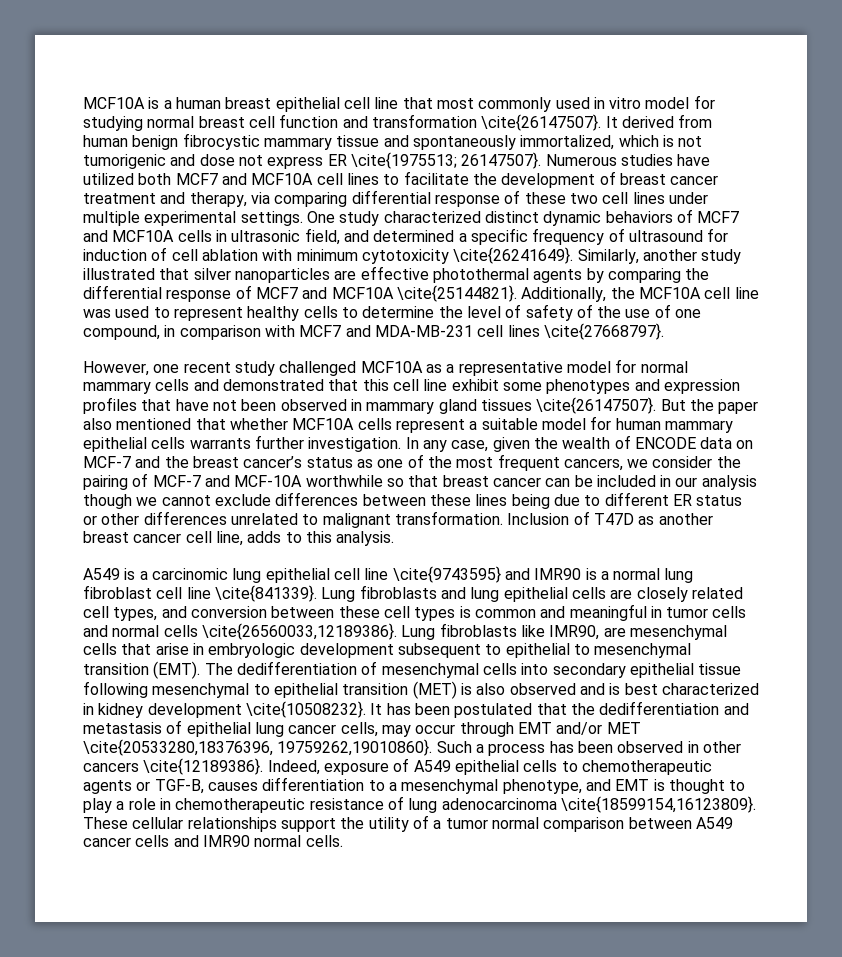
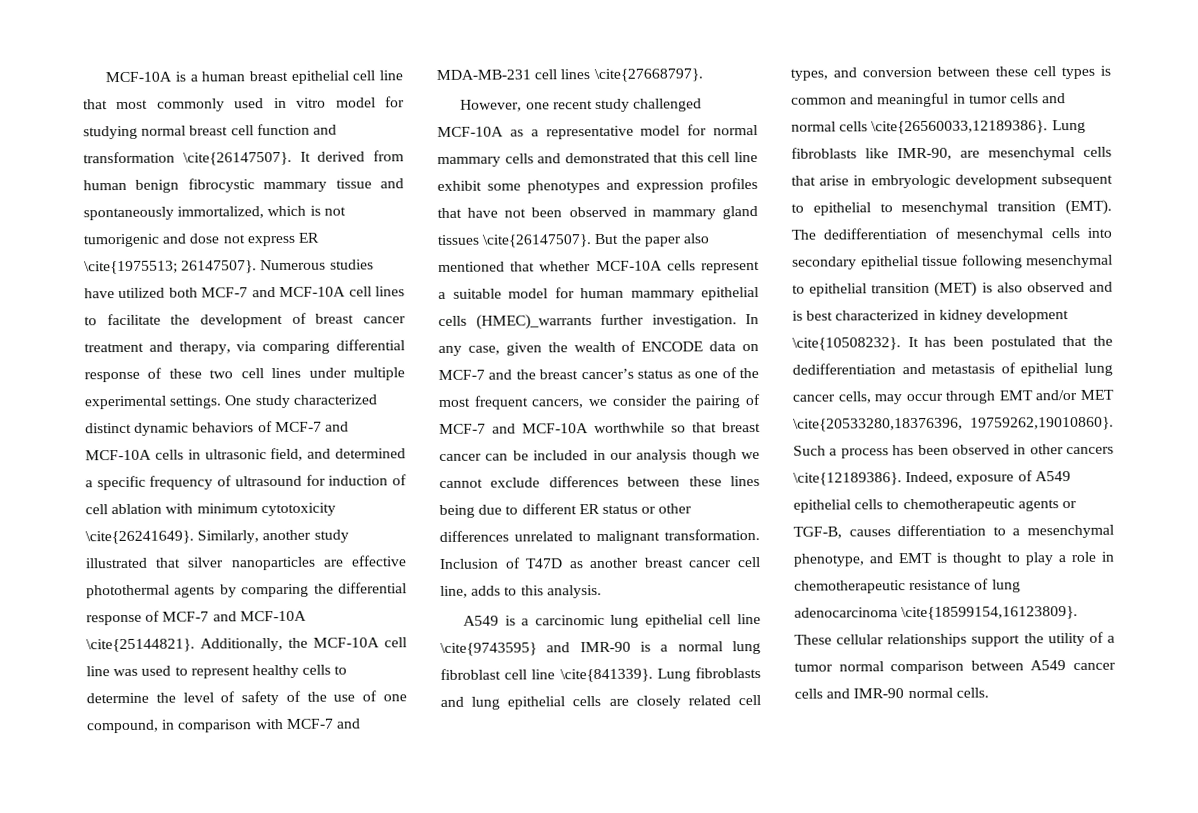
[83,97,145,109] MCF10A -> [105,71,173,83] MCF-10A
[175,173,314,185] MCF7 and MCF10A -> [201,286,347,298] MCF-7 and MCF-10A
[697,211,740,223] [83,230,175,242] MCF7 and MCF10A -> [274,421,349,433] [85,449,152,461] MCF-7 and MCF-10A
[255,287,394,299] MCF7 and MCF10A -> [162,610,307,622] MCF-7 and MCF-10A
[638,287,701,299] MCF10A -> [313,637,380,648] MCF-10A
[299,325,342,337] MCF7 -> [285,718,334,729] MCF-7
[360,361,423,373] MCF10A -> [437,126,504,138] MCF-10A
[292,418,355,430] MCF10A -> [595,260,663,272] MCF-10A
[189,438,251,449] warrants -> [475,314,592,330] (HMEC)_warrants
[534,568,582,580] IMR90 -> [579,641,631,653] IMR-90
[549,625,600,640] IMR90, -> [897,147,952,161] IMR-90,
[202,835,250,847] IMR90 -> [853,688,905,699] IMR-90

